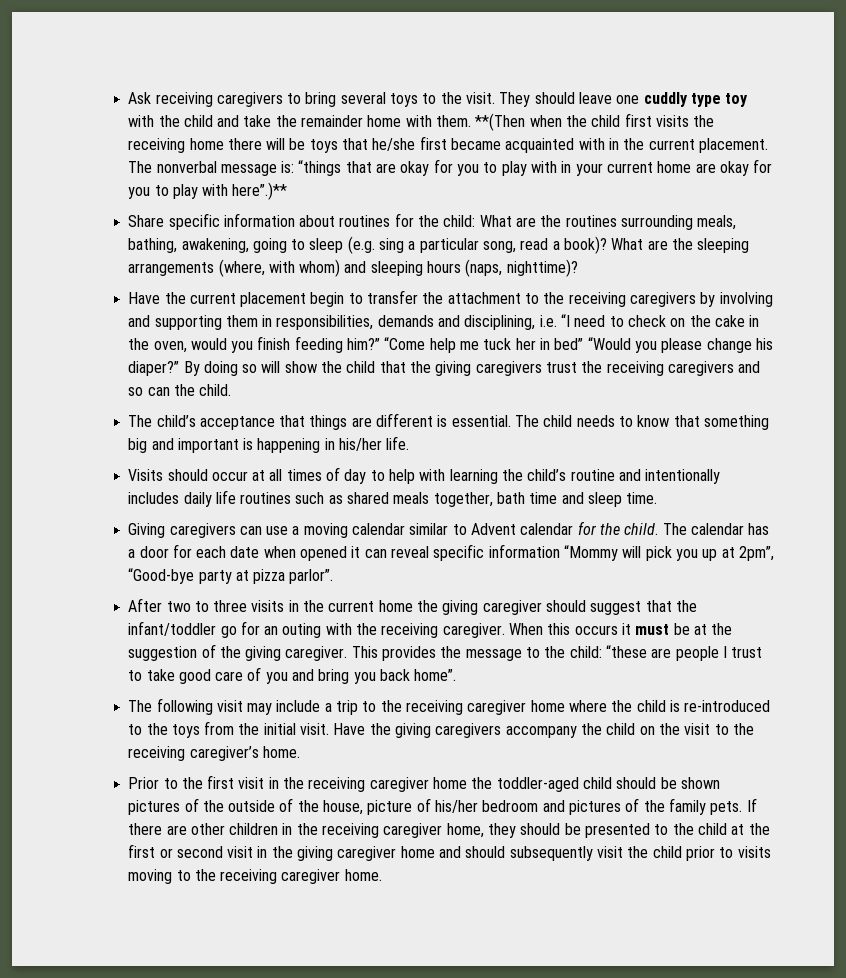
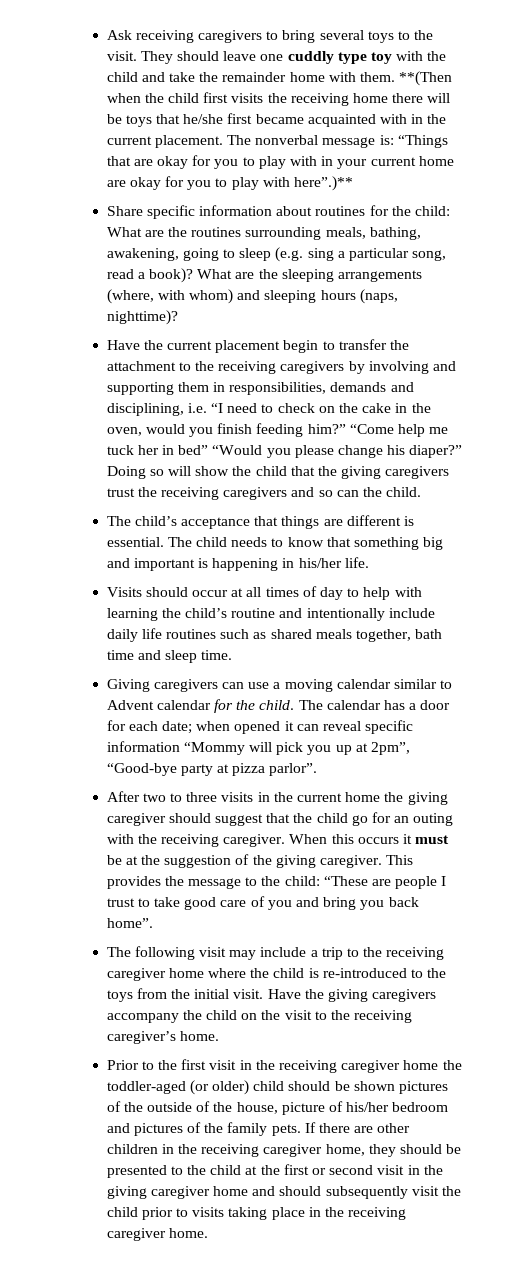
[298,160,342,176] “things -> [397,135,448,148] “Things
[183,361,238,376] By doing -> [106,466,146,479] Doing
[128,492,180,504] includes -> [388,608,435,618] include
[230,546,260,558] date -> [162,721,193,734] date;
[128,621,217,636] infant/toddler -> [316,813,348,823] child
[606,645,648,658] “these -> [323,876,368,886] “These
(579, 784) none -> [189,1080,250,1095] (or older)
[128,869,191,884] moving to -> [228,1207,321,1220] taking place in

